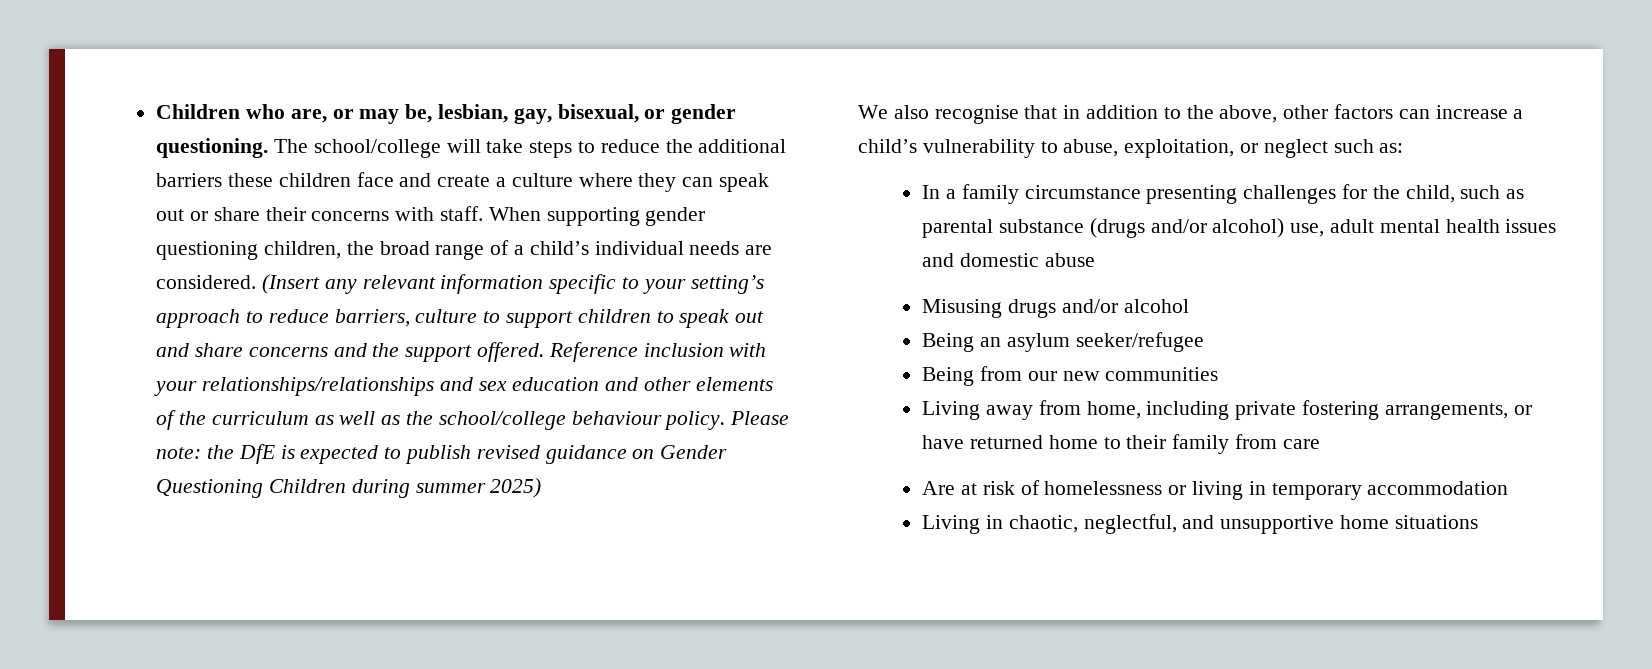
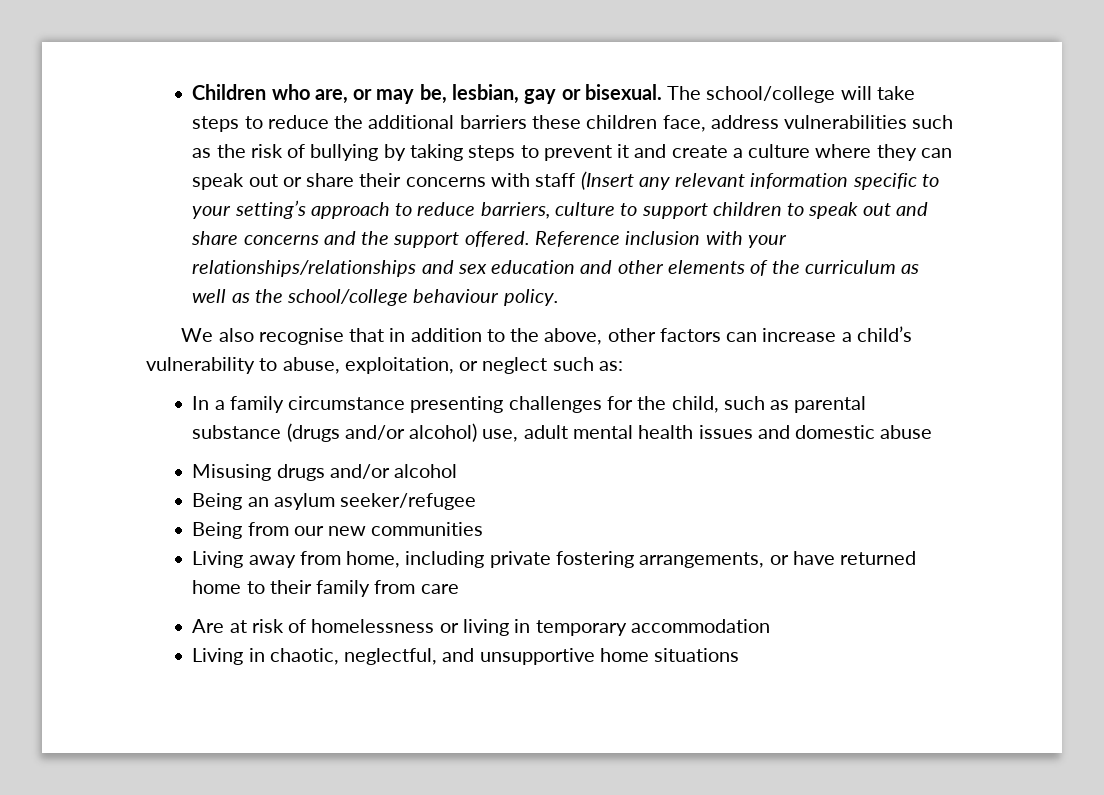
[513,104,737,124] [156,138,269,158] gay, bisexual, or gender questioning. -> [524,84,662,104] gay or bisexual.
[356,172,394,187] face -> [662,115,954,132] [192,144,630,161] face, address vulnerabilities such as the risk of bullying by taking steps to prevent it
[439,206,706,226] [156,240,773,260] [156,275,257,289] staff. When supporting gender questioning children, the broad range of a child’s individual needs are considered. -> [535,173,576,187] staff
[730,411,790,425] [156,444,728,464] [156,478,542,498] Please note: the DfE is expected to publish revised guidance on Gender Questioning Children during summer 2025) -> (559, 297) none

